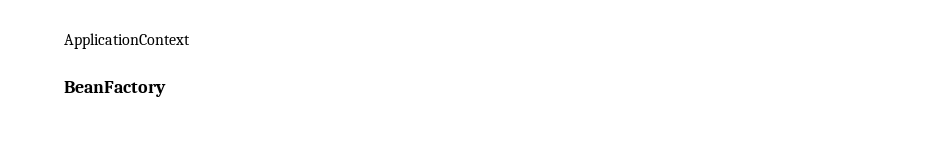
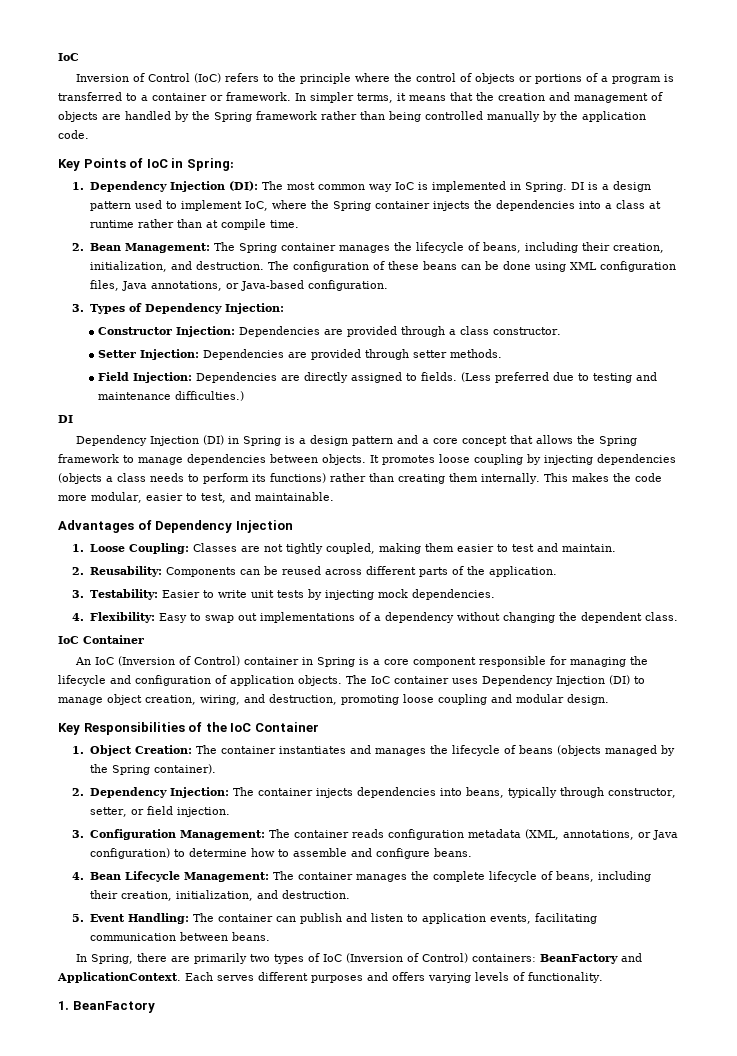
[64,33,190,49] ApplicationContext // -> [58,53,79,61] [75,73,674,84] [58,92,663,103] [58,111,646,122] [58,130,89,139] [58,158,234,171] [72,181,651,192] [89,200,661,211] [89,219,299,230] [72,242,664,253] [89,261,676,272] [89,280,388,291] [72,303,284,314] [98,326,562,337] [98,349,503,360] [98,372,658,383] [98,391,245,401] [58,415,73,423] [75,435,637,446] [58,454,676,465] [58,473,662,484] [58,492,334,503] [58,520,293,533] [72,543,616,554] [72,566,557,577] [72,589,495,600] [72,612,678,623] [58,635,144,644] [74,656,648,667] [58,675,645,686] [58,694,609,705] [58,722,319,735] [72,745,675,756] [89,764,216,775] [72,787,676,798] [89,806,230,817] [72,829,678,840] [89,848,472,859] [72,871,651,882] [89,890,350,901] [72,913,597,924] [89,932,270,941] [75,953,642,964] [57,972,603,983] [58,1001,69,1010] IoC // Inversion of Control (IoC) refers to the principle where the control of objects or portions of a program is transferred to a container or framework. In simpler terms, it means that the creation and management of objects are handled by the Spring framework rather than being controlled manually by the application code. // Key Points of IoC in Spring: // 1. Dependency Injection (DI): The most common way IoC is implemented in Spring. DI is a design pattern used to implement IoC, where the Spring container injects the dependencies into a class at runtime rather than at compile time. // 2. Bean Management: The Spring container manages the lifecycle of beans, including their creation, initialization, and destruction. The configuration of these beans can be done using XML configuration files, Java annotations, or Java-based configuration. // 3. Types of Dependency Injection: // Constructor Injection: Dependencies are provided through a class constructor. // Setter Injection: Dependencies are provided through setter methods. // Field Injection: Dependencies are directly assigned to fields. (Less preferred due to testing and maintenance difficulties.) // DI // Dependency Injection (DI) in Spring is a design pattern and a core concept that allows the Spring framework to manage dependencies between objects. It promotes loose coupling by injecting dependencies (objects a class needs to perform its functions) rather than creating them internally. This makes the code more modular, easier to test, and maintainable. // Advantages of Dependency Injection // 1. Loose Coupling: Classes are not tightly coupled, making them easier to test and maintain. // 2. Reusability: Components can be reused across different parts of the application. // 3. Testability: Easier to write unit tests by injecting mock dependencies. // 4. Flexibility: Easy to swap out implementations of a dependency without changing the dependent class. // IoC Container // An IoC (Inversion of Control) container in Spring is a core component responsible for managing the lifecycle and configuration of application objects. The IoC container uses Dependency Injection (DI) to manage object creation, wiring, and destruction, promoting loose coupling and modular design. // Key Responsibilities of the IoC Container // 1. Object Creation: The container instantiates and manages the lifecycle of beans (objects managed by the Spring container). // 2. Dependency Injection: The container injects dependencies into beans, typically through constructor, setter, or field injection. // 3. Configuration Management: The container reads configuration metadata (XML, annotations, or Java configuration) to determine how to assemble and configure beans. // 4. Bean Lifecycle Management: The container manages the complete lifecycle of beans, including their creation, initialization, and destruction. // 5. Event Handling: The container can publish and listen to application events, facilitating communication between beans. // In Spring, there are primarily two types of IoC (Inversion of Control) containers: BeanFactory and ApplicationContext. Each serves different purposes and offers varying levels of functionality. // 1.

